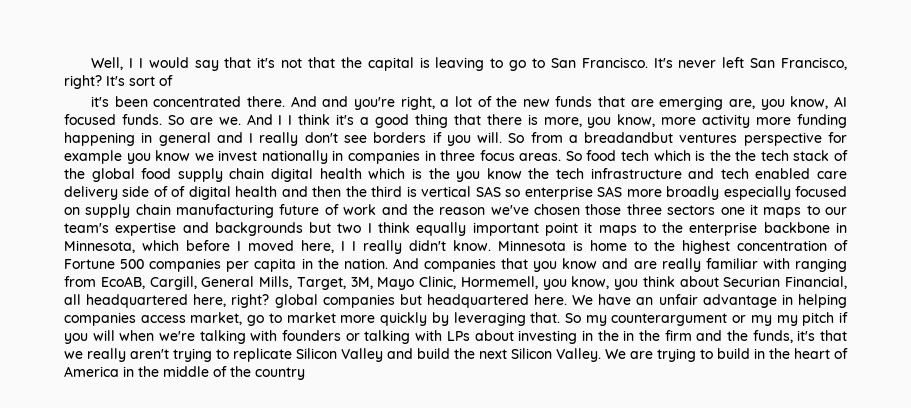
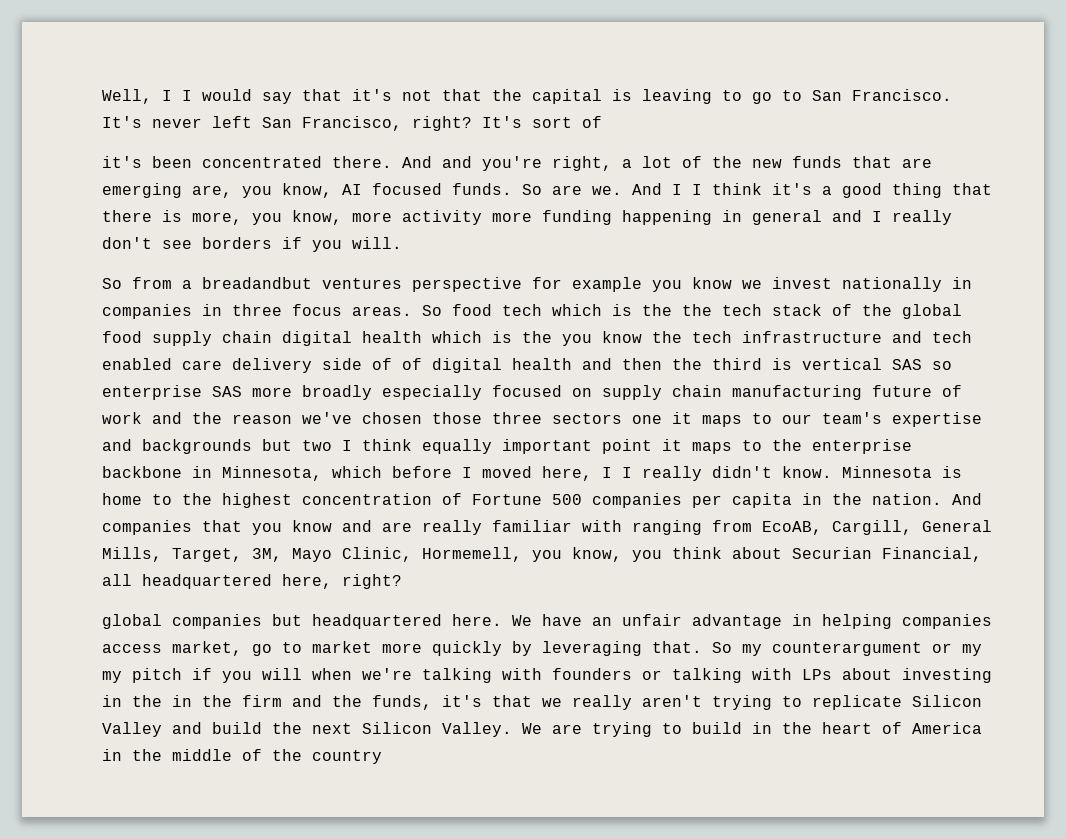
(503, 137) none -> (402, 243) //
(270, 301) none -> (402, 581) //

